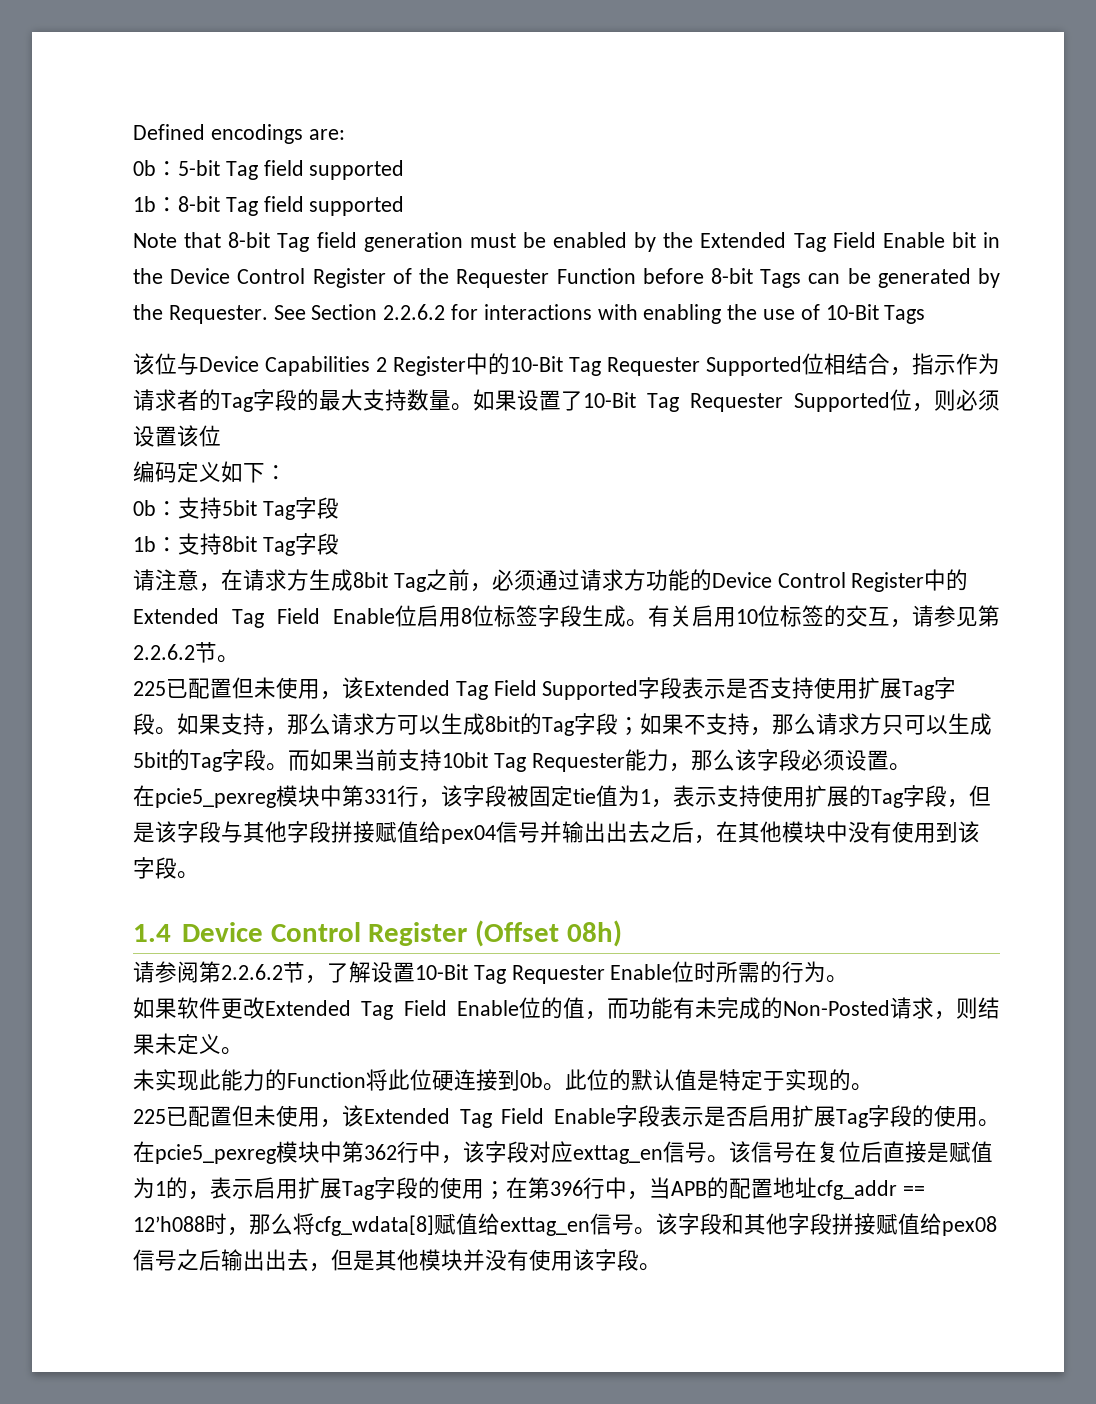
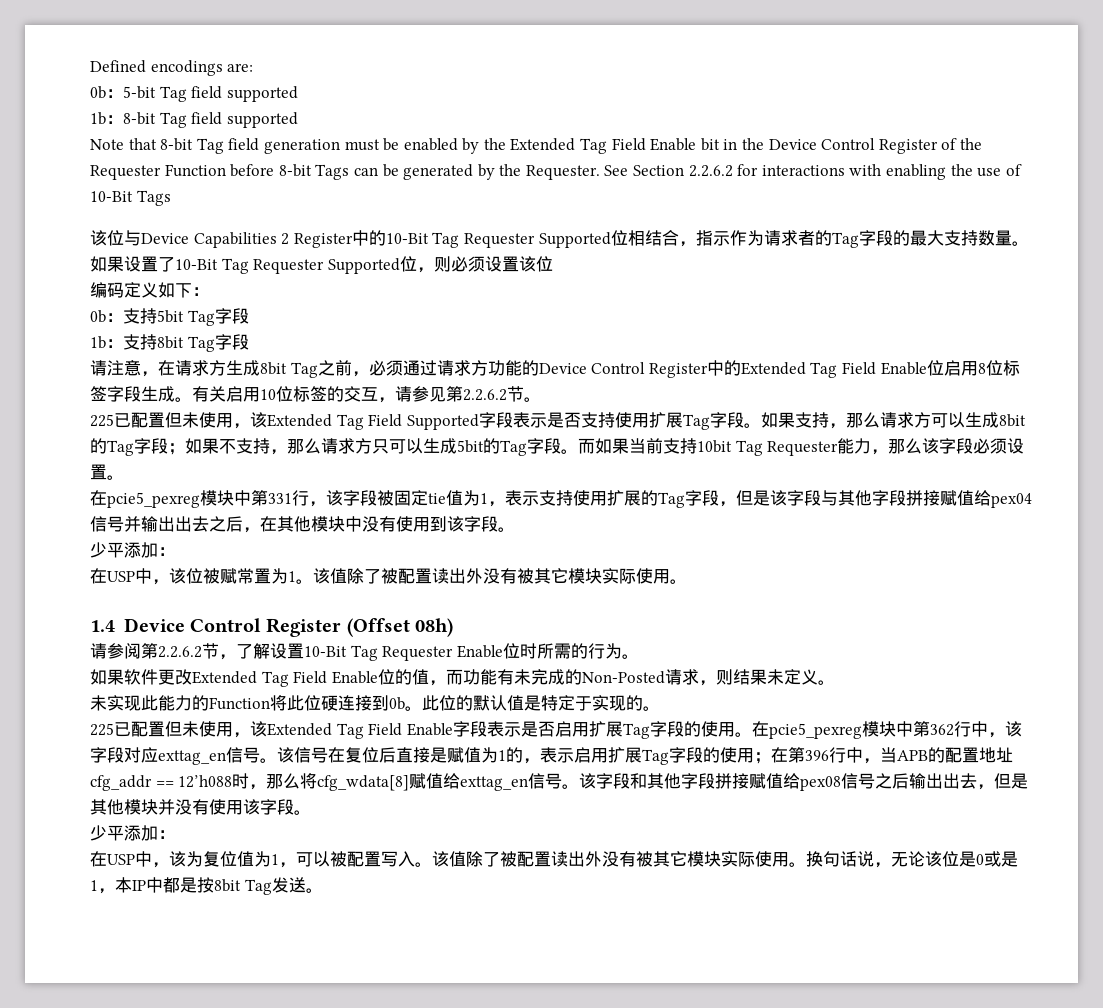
(199, 875) none -> [90,542,175,558] [90,568,687,585] // 少平添加： // 在USP中，该位被赋常置为1。该值除了被配置读出外没有被其它模块实际使用。
(661, 1267) none -> [90,825,175,841] [90,851,1018,868] [90,877,323,895] // 少平添加： // 在USP中，该为复位值为1，可以被配置写入。该值除了被配置读出外没有被其它模块实际使用。换句话说，无论该位是0或是1，本IP中都是按8bit Tag发送。

